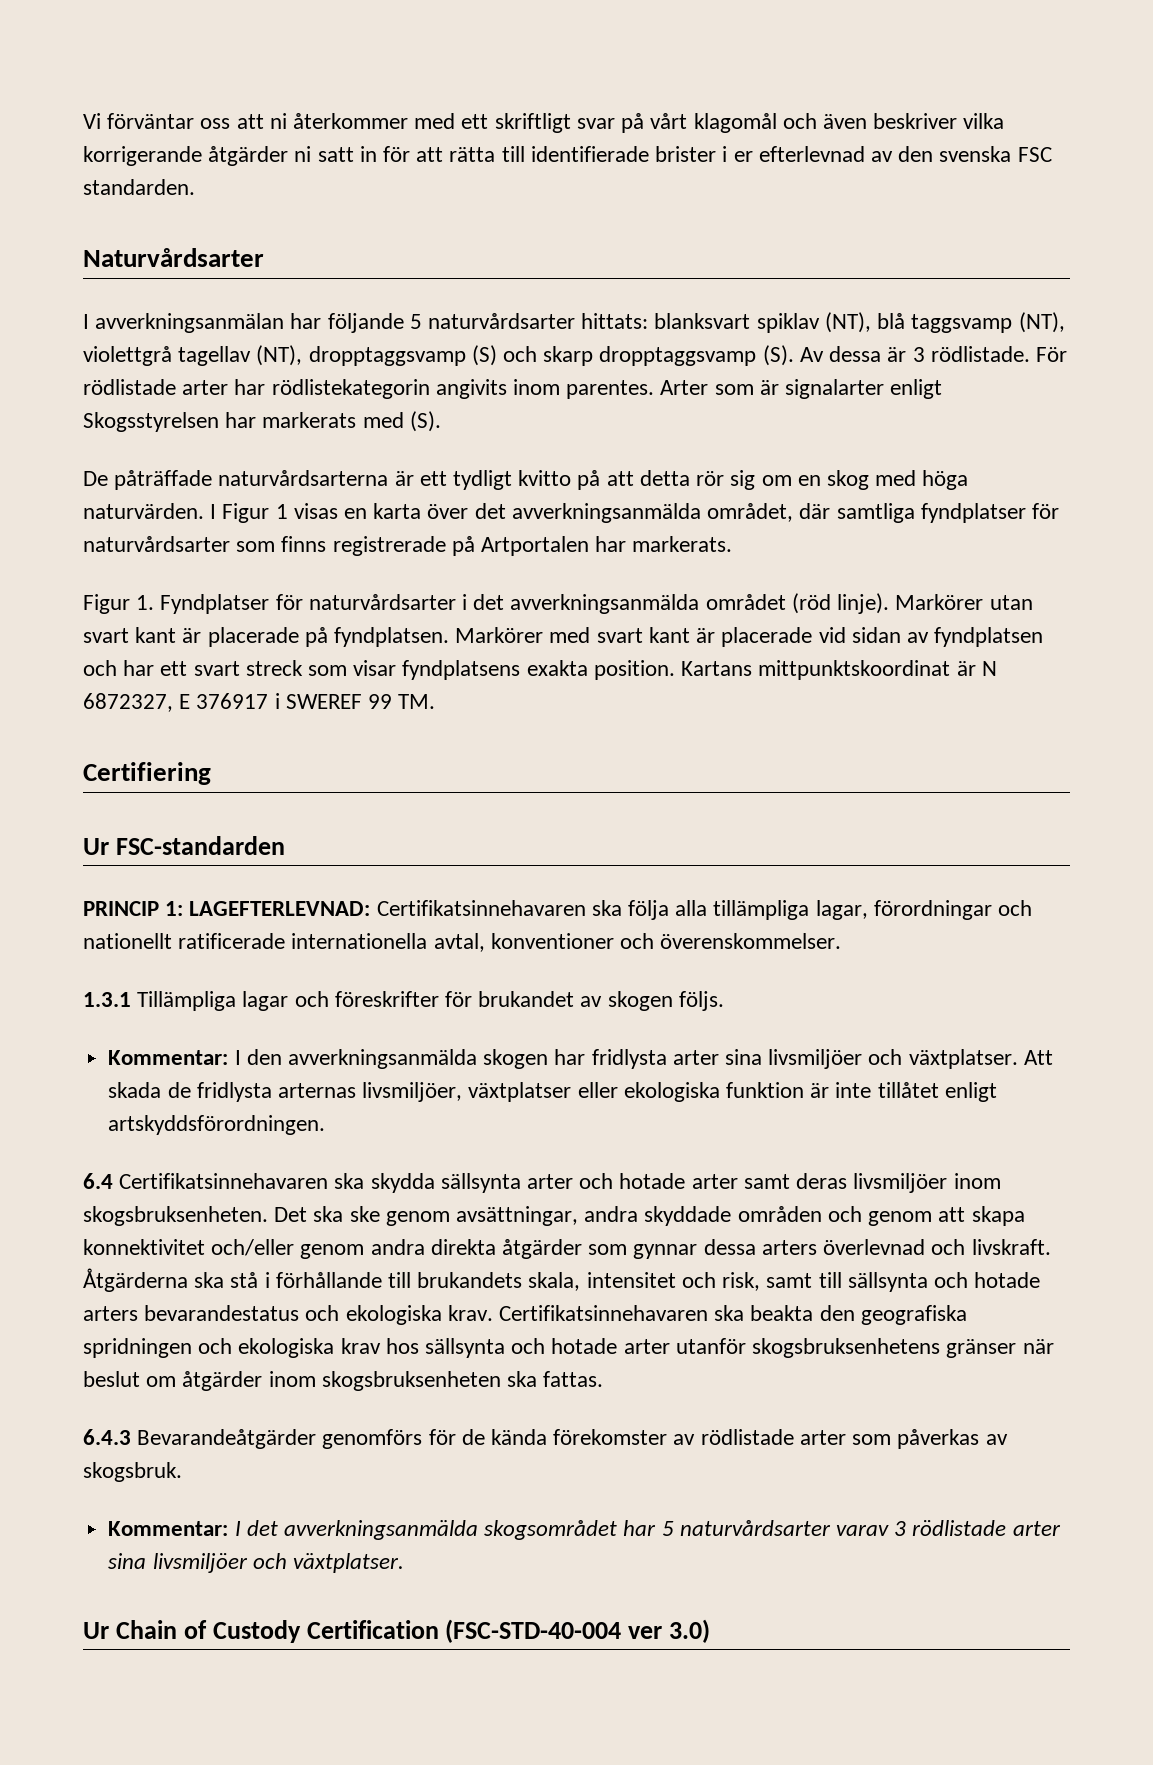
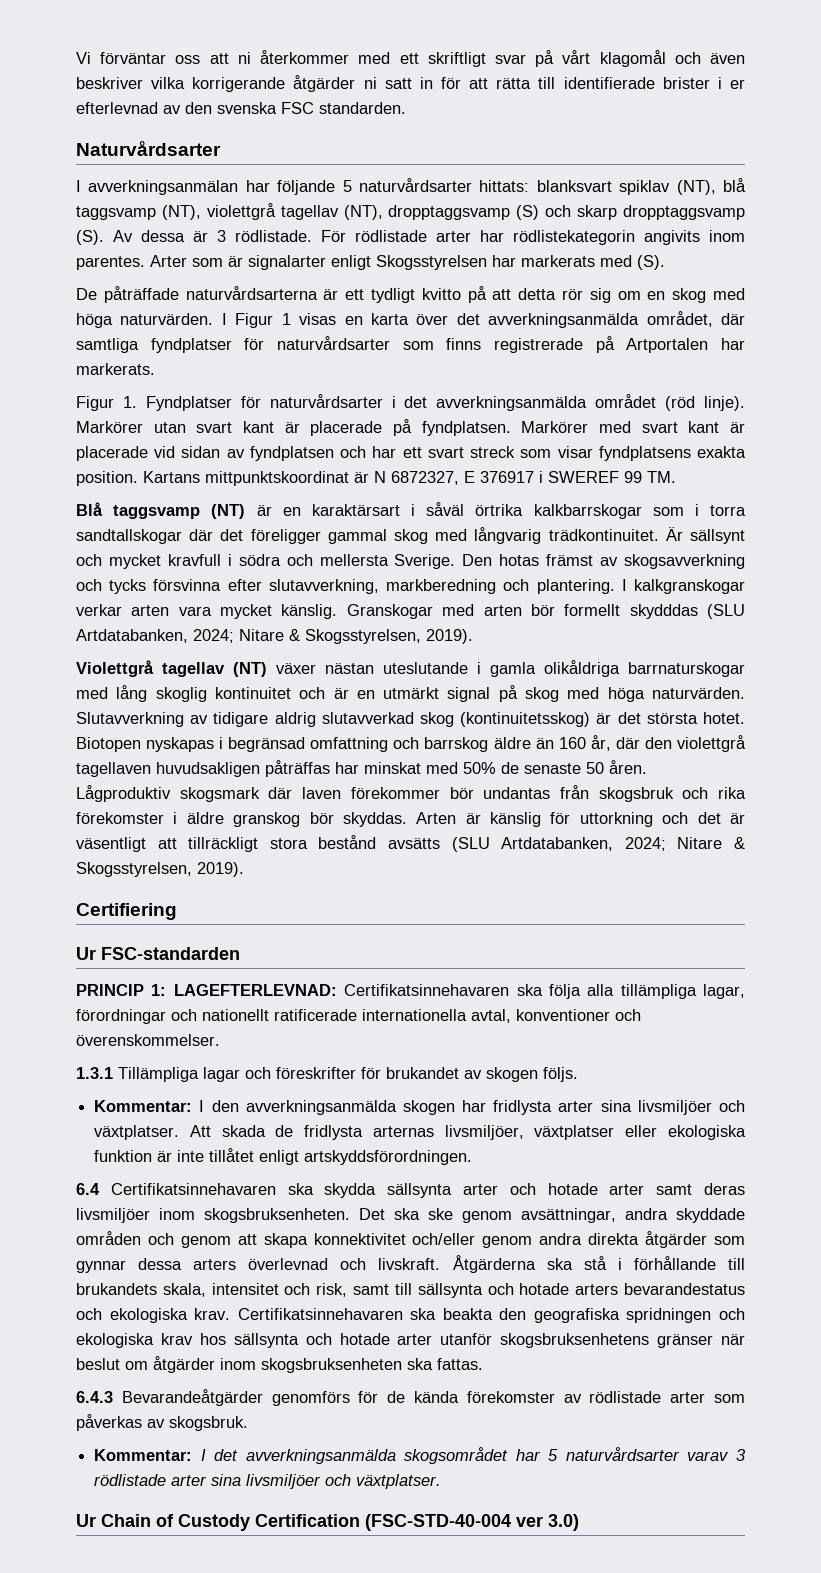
(436, 701) none -> [76,502,746,519] [76,527,745,544] [76,554,745,569] [76,579,745,594] [76,604,746,619] [76,629,473,644] [76,660,745,677] [76,685,745,702] [76,712,746,727] [76,735,747,752] [76,760,647,777] [76,785,746,802] [76,812,745,827] [76,835,746,852] [76,862,244,877] // Blå taggsvamp (NT) är en karaktärsart i såväl örtrika kalkbarrskogar som i torra sandtallskogar där det föreligger gammal skog med långvarig trädkontinuitet. Är sällsynt och mycket kravfull i södra och mellersta Sverige. Den hotas främst av skogsavverkning och tycks försvinna efter slutavverkning, markberedning och plantering. I kalkgranskogar verkar arten vara mycket känslig. Granskogar med arten bör formellt skydddas (SLU Artdatabanken, 2024; Nitare & Skogsstyrelsen, 2019). // Violettgrå tagellav (NT) växer nästan uteslutande i gamla olikåldriga barrnaturskogar med lång skoglig kontinuitet och är en utmärkt signal på skog med höga naturvärden. Slutavverkning av tidigare aldrig slutavverkad skog (kontinuitetsskog) är det största hotet. Biotopen nyskapas i begränsad omfattning och barrskog äldre än 160 år, där den violettgrå tagellaven huvudsakligen påträffas har minskat med 50% de senaste 50 åren. Lågproduktiv skogsmark där laven förekommer bör undantas från skogsbruk och rika förekomster i äldre granskog bör skyddas. Arten är känslig för uttorkning och det är väsentligt att tillräckligt stora bestånd avsätts (SLU Artdatabanken, 2024; Nitare & Skogsstyrelsen, 2019).

